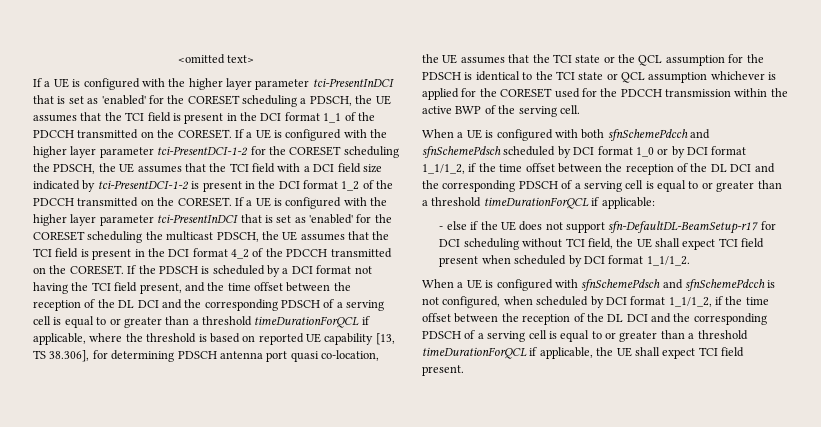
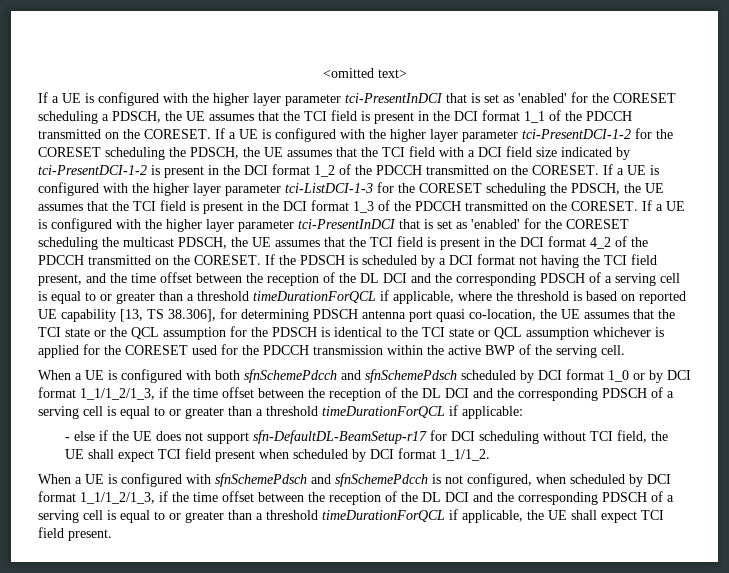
(154, 220) none -> [285,182,664,196] [38,200,685,214] [38,218,294,232] tci-ListDCI-1-3 for the CORESET scheduling the PDSCH, the UE assumes that the TCI field is present in the DCI format 1_3 of the PDCCH transmitted on the CORESET. If a UE is configured with the higher layer parameter
[422,164,465,174] 1_1/1_2, -> [80,388,155,400] 1_1/1_2/1_3,
[668,297,712,307] 1_1/1_2, -> [80,492,155,504] 1_1/1_2/1_3,

